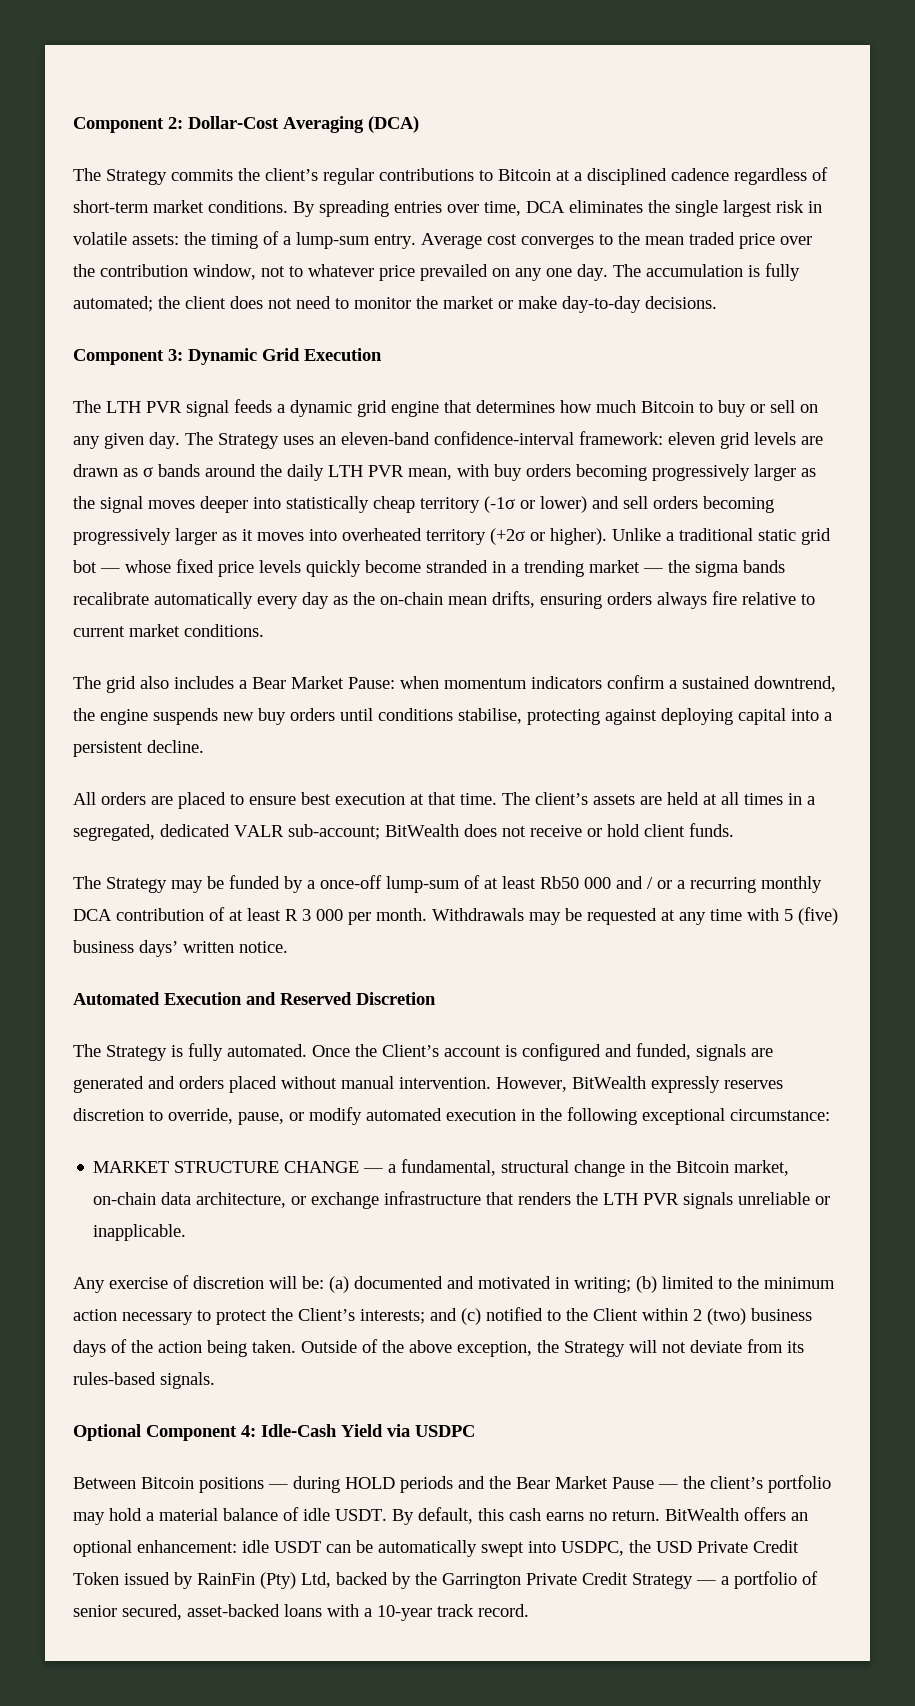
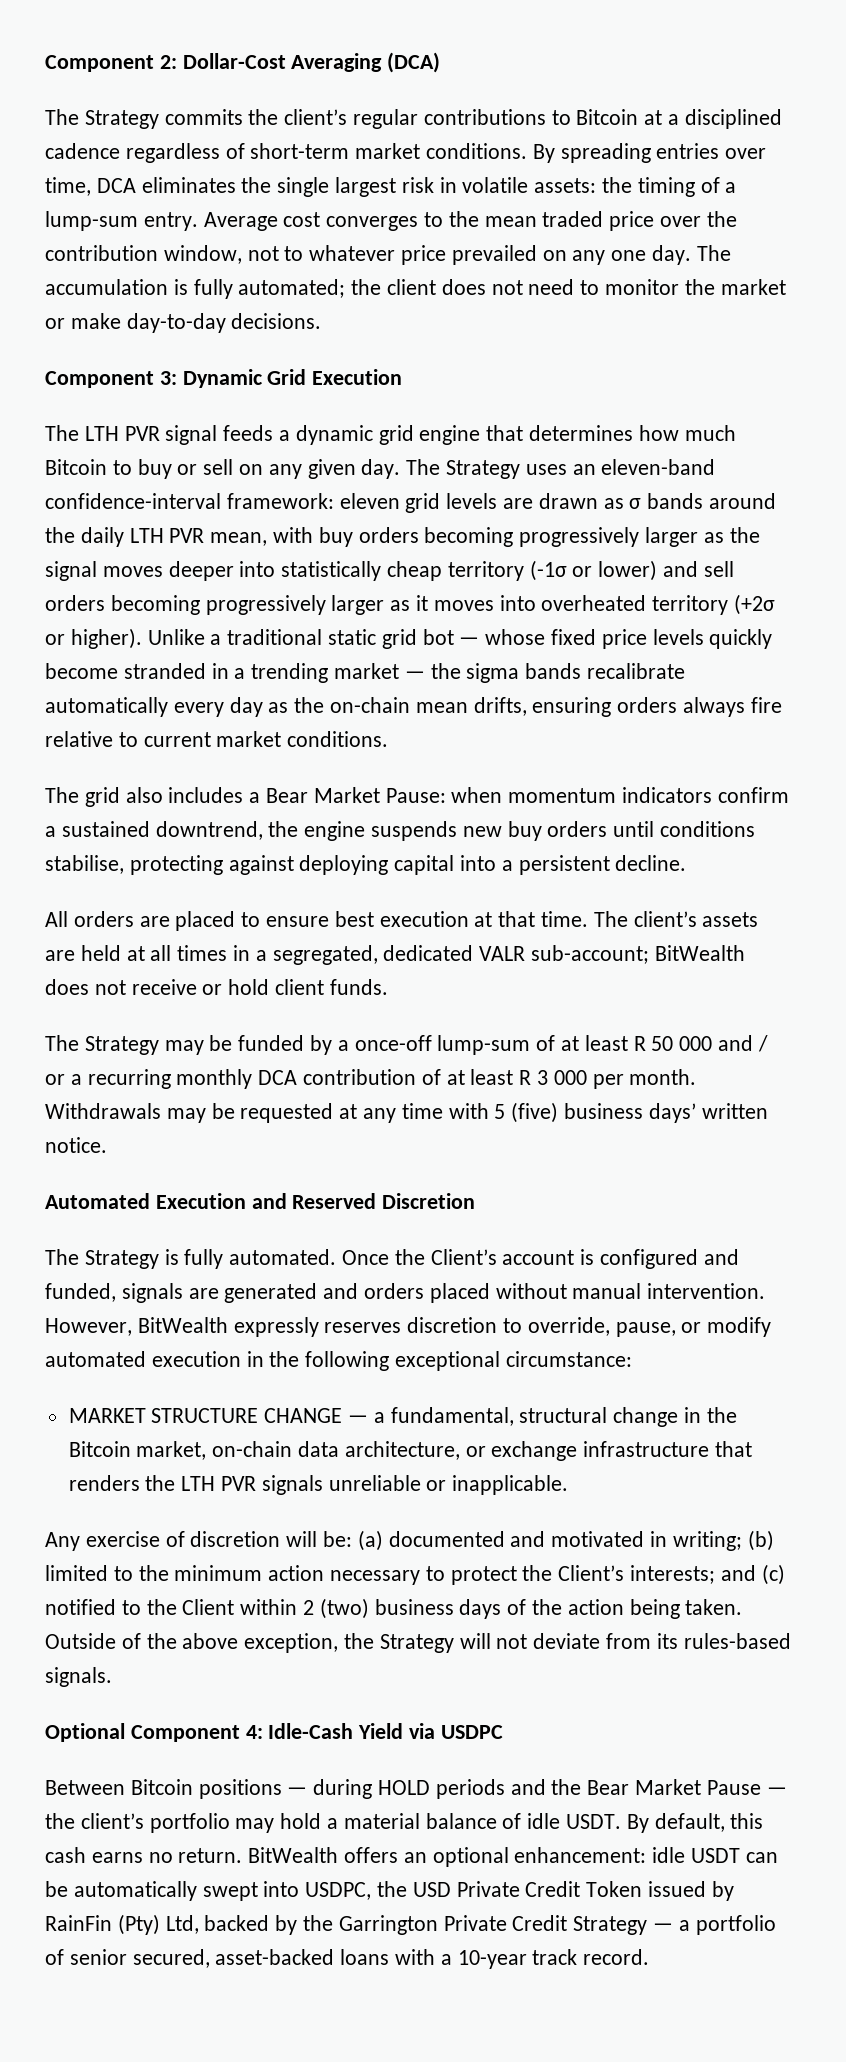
[540,876,579,889] Rb50 -> [633,1036,674,1051] R 50

